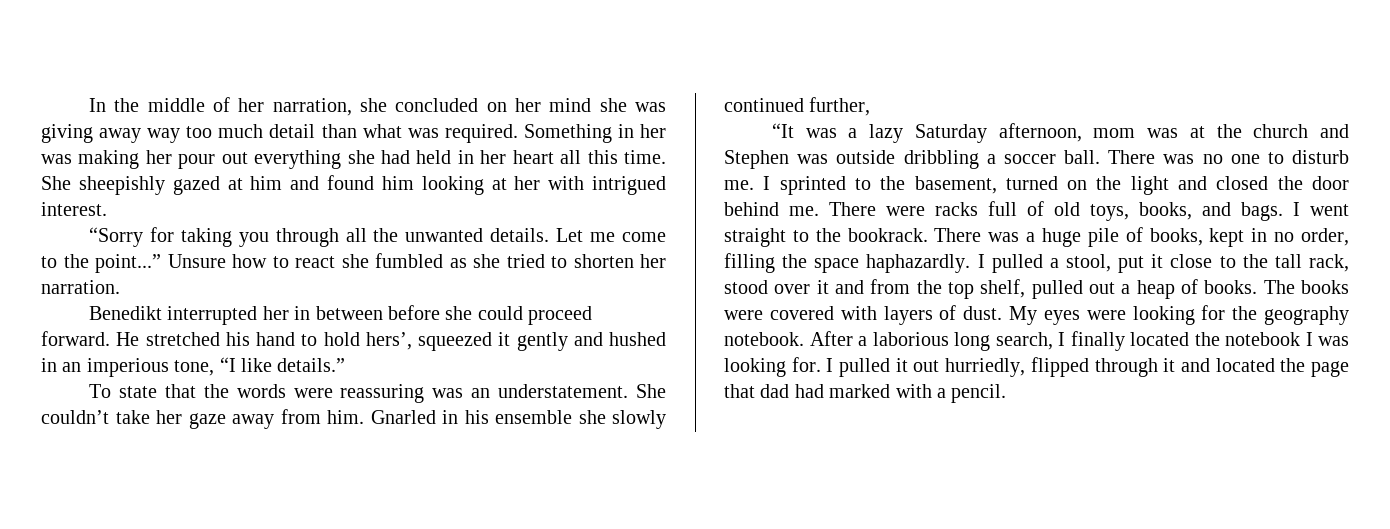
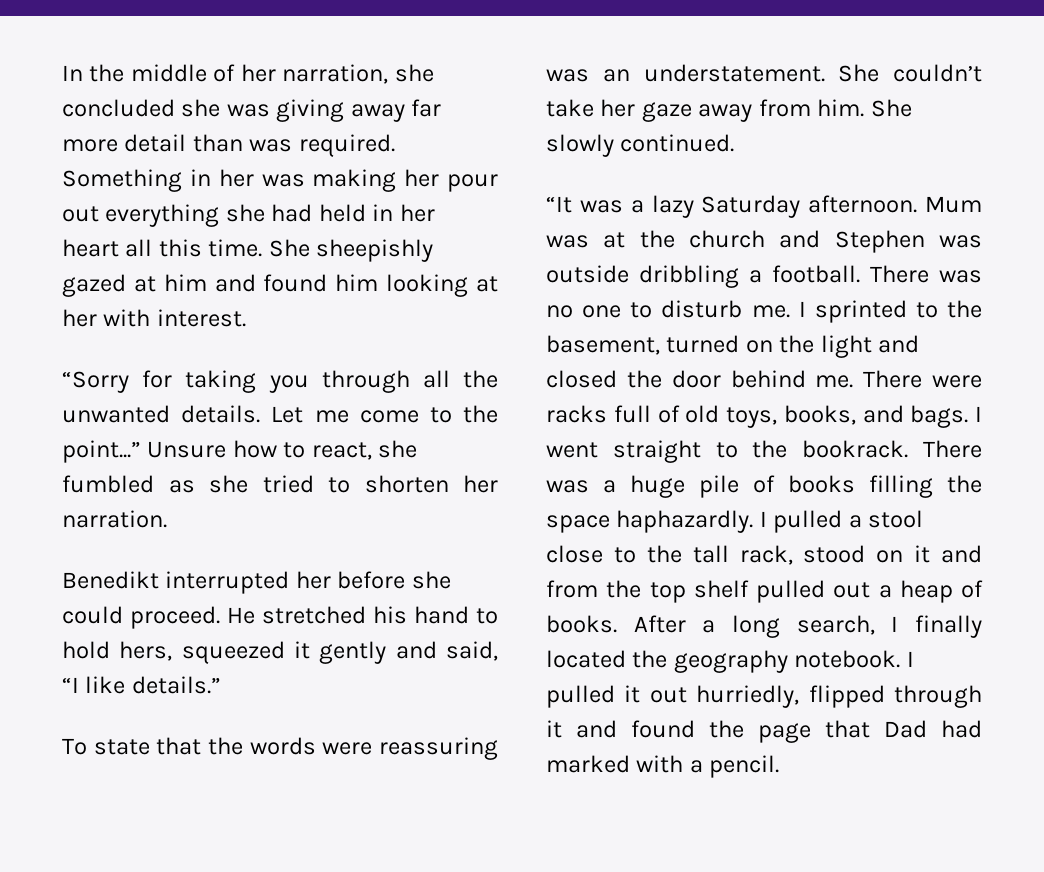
[486,98,592,112] on her mind -> (175, 108) none
[147,124,264,143] way too much -> [411,99,442,117] [62,139,118,152] far more
[362,124,402,138] what -> (243, 143) none
[592,176,666,195] intrigued -> (151, 318) none
[295,256,335,268] react -> [311,442,372,460] react,
[294,306,383,320] in between -> (331, 580) none
[528,306,593,325] [41,331,110,346] proceed forward. -> [130,606,220,629] proceed.
[365,332,412,350] hers’, -> [119,641,173,661] hers,
[609,332,666,346] [41,358,215,377] hushed in an imperious tone, -> [446,641,498,661] said,
[370,410,666,429] [724,97,871,116] Gnarled in his ensemble she slowly continued further, -> [870,99,912,117] [546,134,735,157] She slowly continued.
[998,123,1136,142] afternoon, mom -> [808,195,982,213] afternoon. Mum
[1003,150,1100,164] soccer ball. -> [772,265,860,283] football.
[1149,228,1349,247] books, kept in no order, -> [788,475,855,493] books
[1066,254,1164,273] stool, put it -> [868,510,924,528] stool
[774,284,811,294] over -> [876,550,904,563] on
[980,279,1026,298] shelf, -> [693,580,749,598] shelf
[1263,280,1349,294] [724,305,1349,325] [724,332,804,346] The books were covered with layers of dust. My eyes were looking for the geography notebook. -> (617, 624) none
[872,332,949,346] laborious -> (716, 626) none
[1225,332,1349,346] [724,357,821,377] notebook I was looking for. -> [673,650,901,673] geography notebook.
[1215,358,1275,372] located -> [631,720,695,738] found
[760,384,790,398] dad -> [884,720,927,738] Dad

